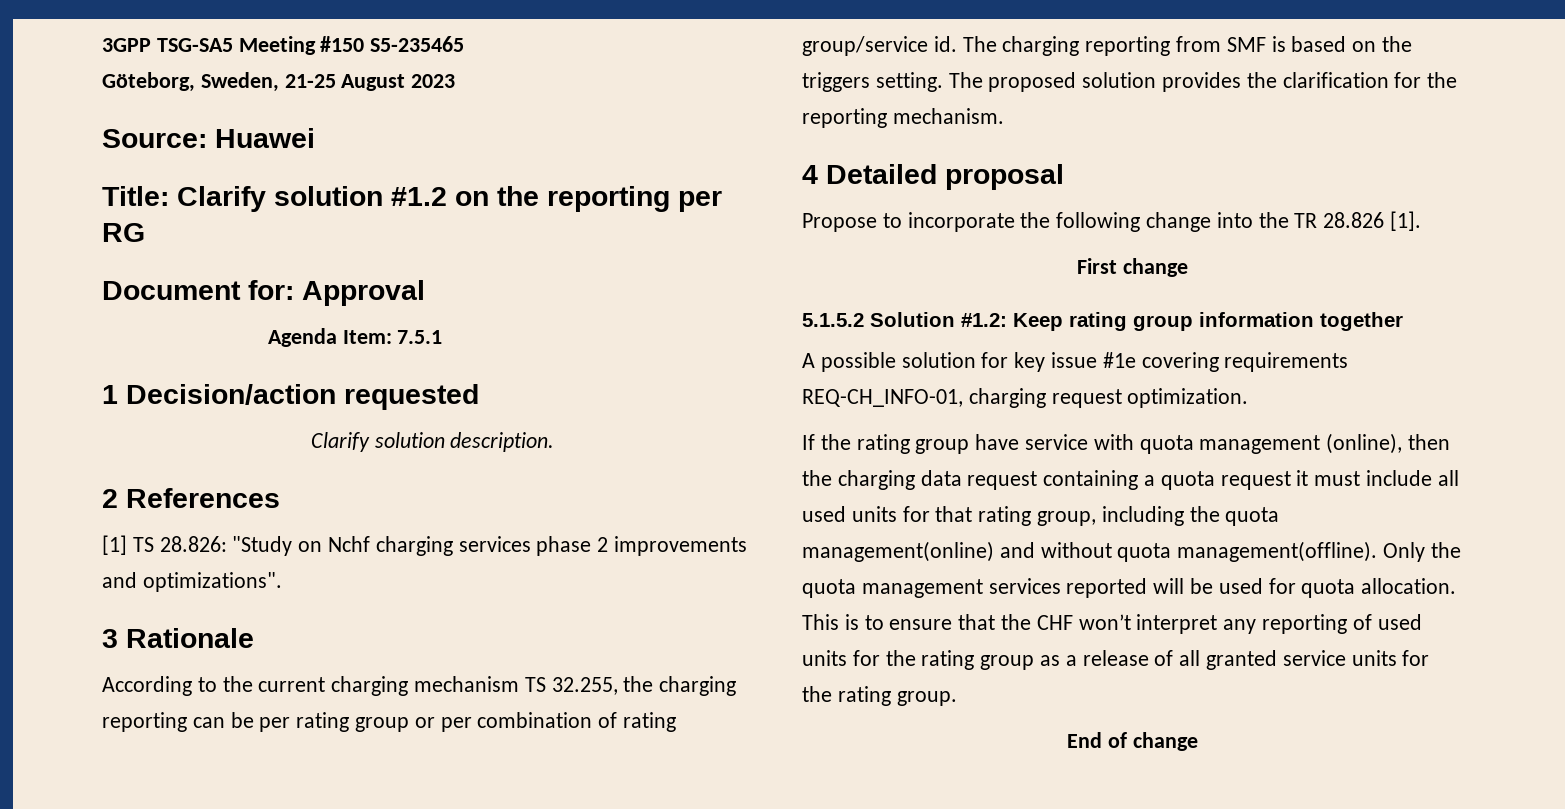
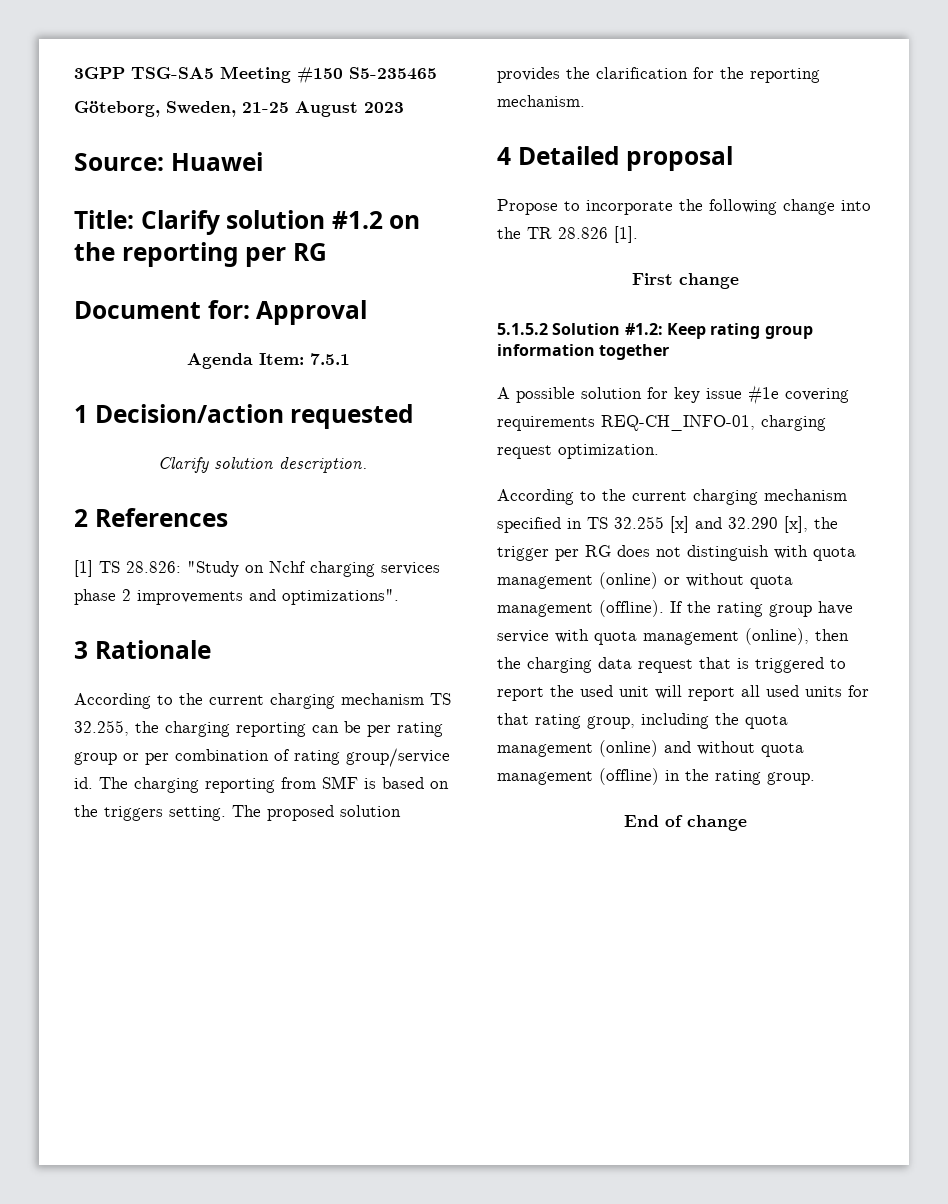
(1249, 398) none -> [497,489,847,505] [497,516,838,533] [497,545,856,561] [497,572,793,589] [497,600,664,617] According to the current charging mechanism specified in TS 32.255 [x] and 32.290 [x], the trigger per RG does not distinguish with quota management (online) or without quota management (offline).
[1043,470,1433,490] containing a quota request it must include -> [699,657,846,673] [497,685,735,701] that is triggered to report the used unit will report
[802,541,994,562] management(online) -> [497,740,658,757] management (online)
[1177,541,1461,562] [802,578,1457,598] [802,614,1422,634] [802,650,1430,670] management(offline). Only the quota management services reported will be used for quota allocation. This is to ensure that the CHF won’t interpret any reporting of used units for the rating group as a release of all granted service units for -> [497,768,680,785] management (offline) in

